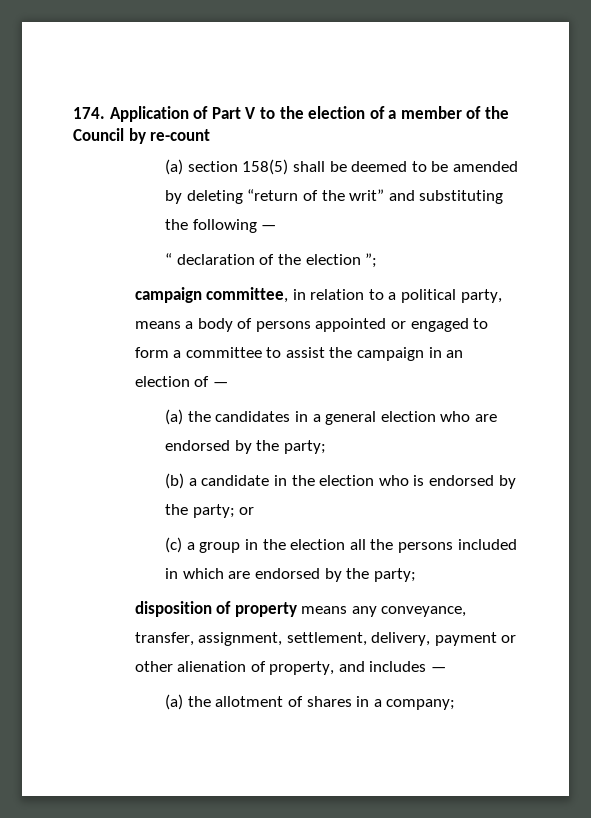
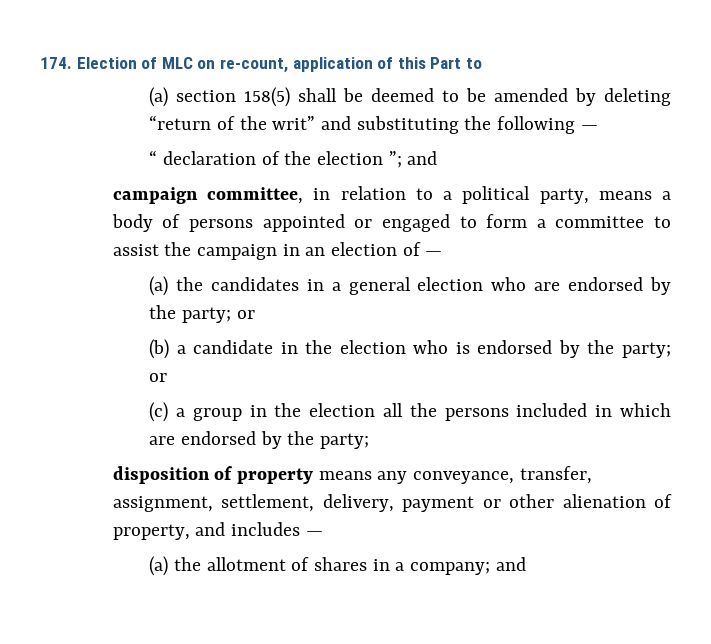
[109,106,510,122] [73,128,211,144] Application of Part V to the election of a member of the Council by re-count -> [76,57,482,73] Election of MLC on re-count, application of this Part to
(378, 260) none -> [407,151,438,165] and
(327, 447) none -> [236,310,255,319] or
(456, 704) none -> [495,557,526,571] and

